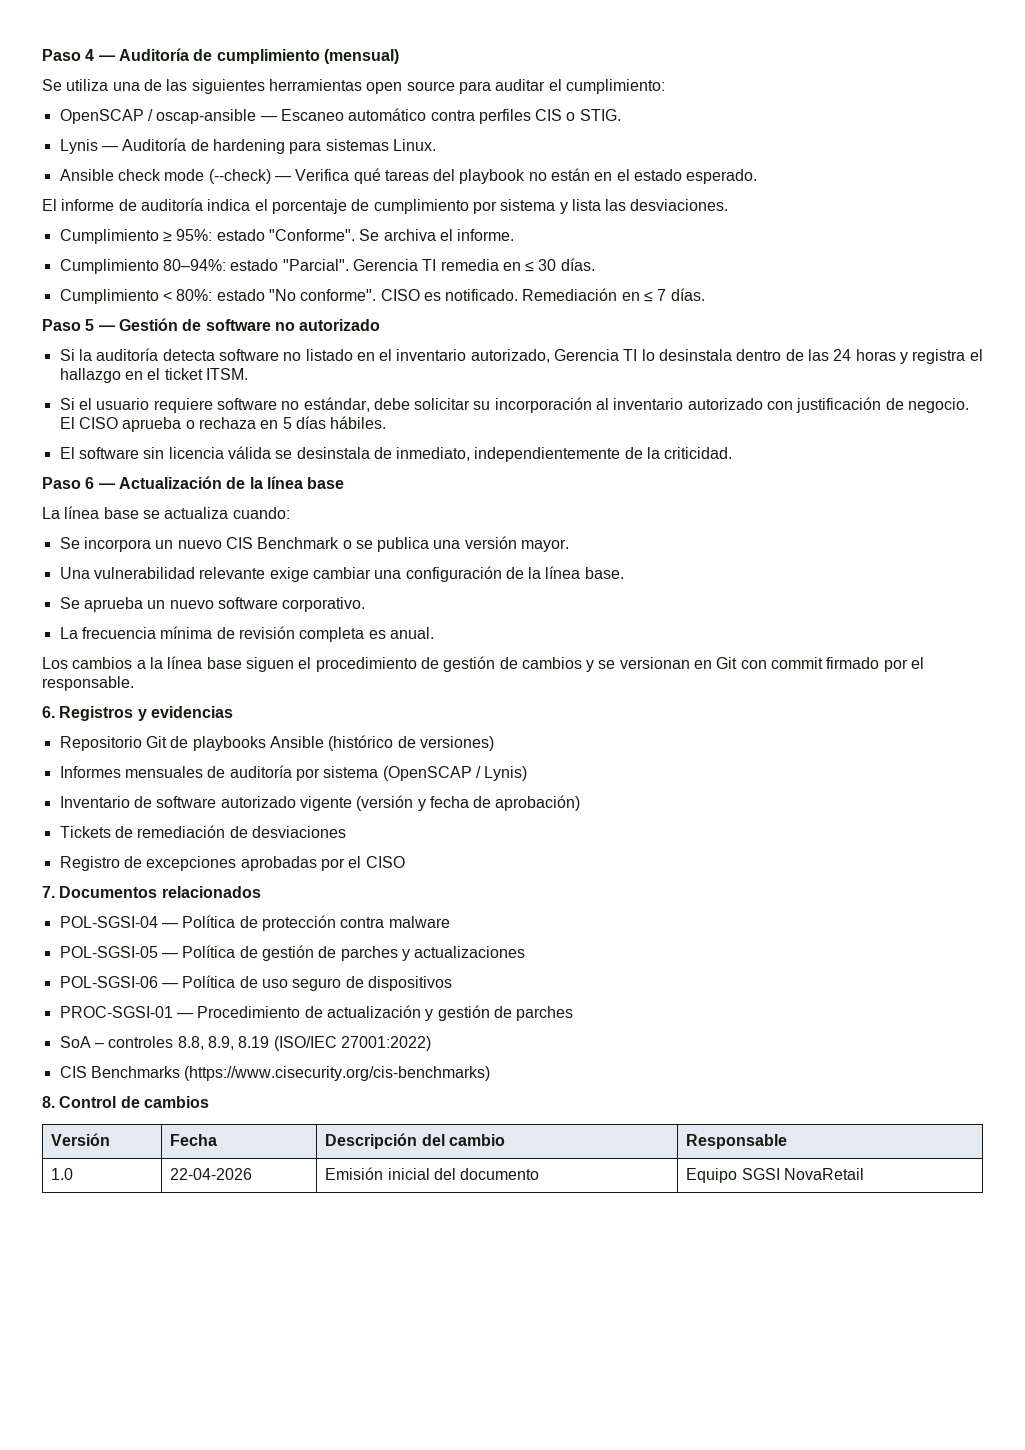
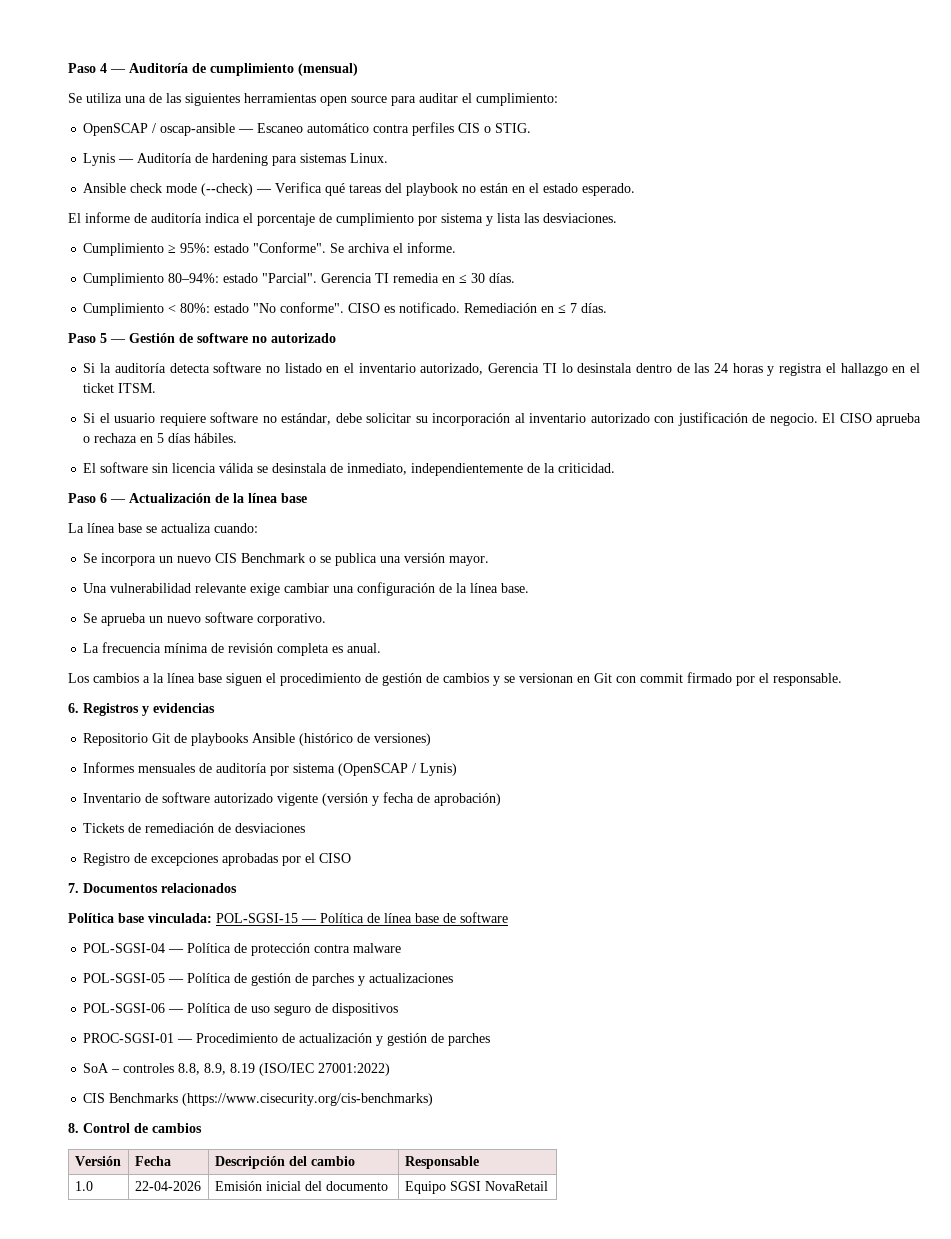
(261, 892) none -> [68,912,508,923] // Política base vinculada: POL-SGSI-15 — Política de línea base de software

